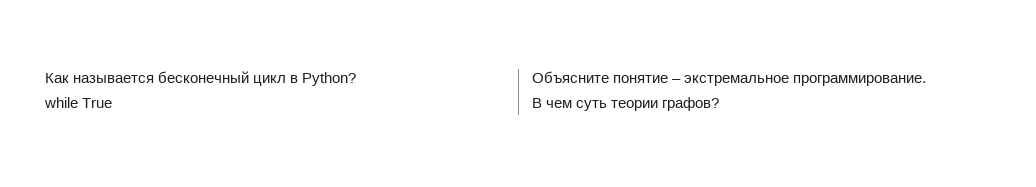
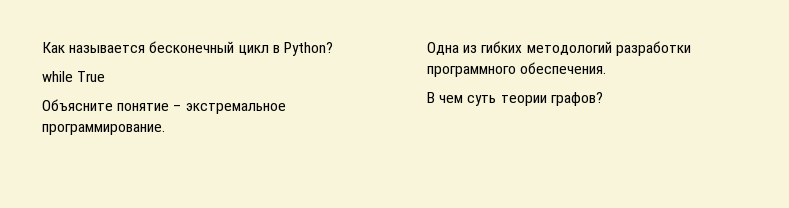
(927, 80) none -> [427,41,691,56] [427,62,607,77] // Oдна из гибких методологий разработки программного обеспечения.

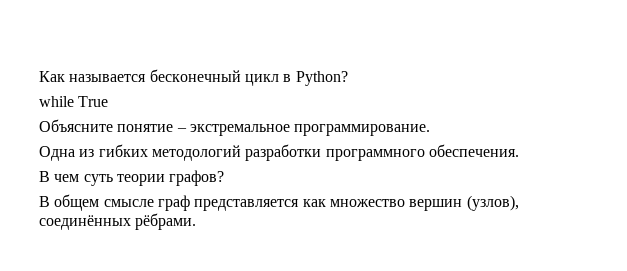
(603, 99) none -> [39,194,519,211] [39,213,197,230] // В общем смысле граф представляется как множество вершин (узлов), соединённых рёбрами.

